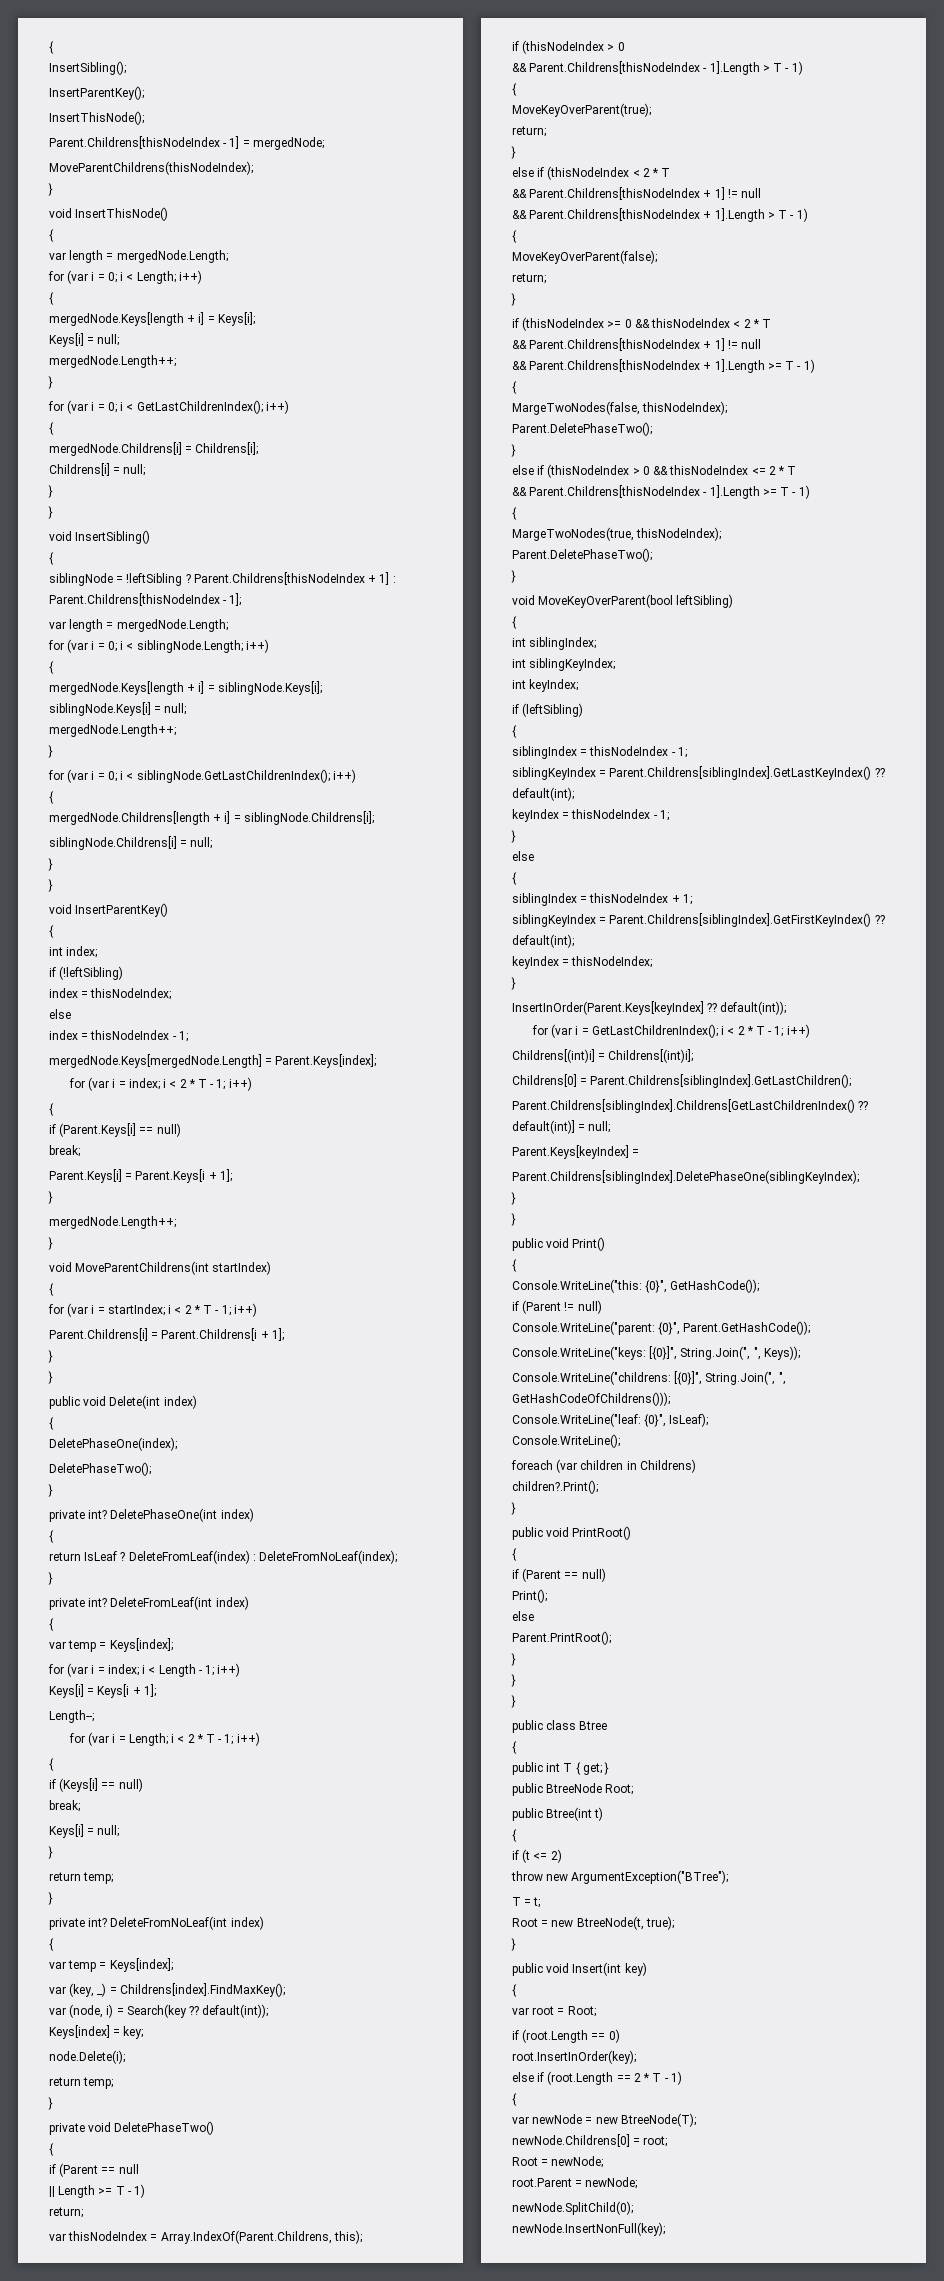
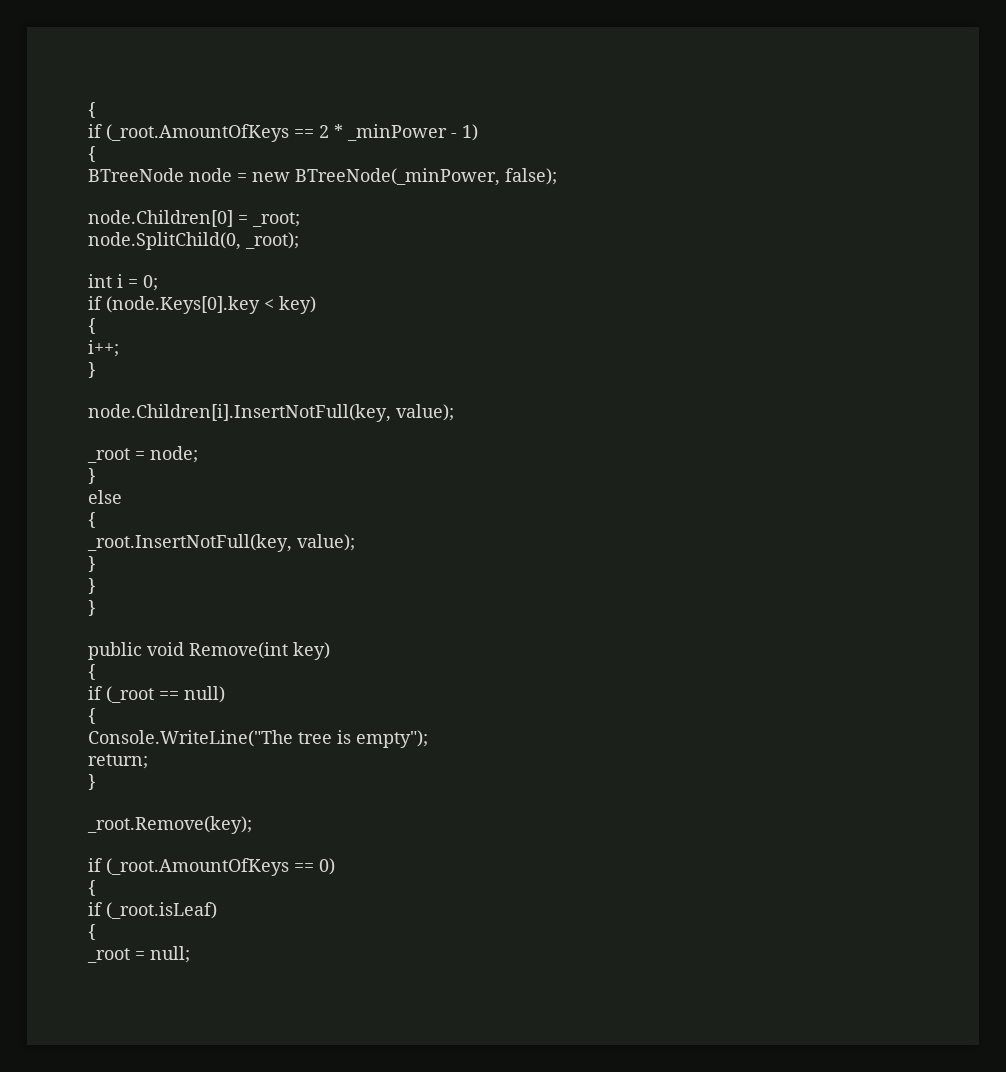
[49,41,54,54] [49,61,126,75] [49,86,144,100] [49,111,144,125] [49,136,324,150] [49,161,253,175] [48,183,53,196] [49,207,169,221] [49,229,54,242] [49,250,228,263] [48,270,202,284] [49,292,54,305] [49,312,255,326] [49,333,120,347] [49,355,176,368] [48,376,53,389] [48,400,289,414] [49,422,54,435] [49,442,259,456] [49,463,146,476] [48,485,53,498] [48,506,53,519] [49,530,151,544] [49,552,54,565] [49,572,396,586] [49,593,242,606] [49,619,228,632] [48,639,269,653] [49,661,54,674] [49,681,322,695] [49,702,187,716] [49,724,176,737] [48,745,53,758] [48,769,356,783] [49,791,54,804] [49,811,374,825] [49,836,213,850] [48,858,53,871] [48,879,53,892] [49,903,169,917] [49,925,54,938] [49,946,98,958] [49,966,124,980] [49,988,172,1000] [49,1009,71,1019] [49,1030,188,1042] [49,1054,377,1068] [68,1077,252,1091] [49,1103,54,1116] [49,1123,181,1137] [49,1145,80,1157] [49,1169,232,1183] [48,1191,53,1204] [49,1216,176,1229] [48,1237,53,1250] [49,1261,272,1275] [49,1283,54,1296] [48,1303,257,1317] [49,1328,284,1341] [48,1350,53,1363] [48,1371,53,1384] [49,1395,197,1409] [49,1417,54,1430] [49,1437,177,1451] [49,1462,151,1476] [48,1484,53,1497] [49,1508,254,1522] [49,1530,54,1543] [49,1550,398,1564] [48,1572,53,1585] [49,1596,249,1610] [49,1618,54,1631] [49,1638,173,1652] [48,1663,241,1677] [49,1684,156,1698] [49,1710,94,1723] [68,1732,260,1746] [49,1758,54,1771] [49,1778,143,1792] [49,1800,80,1812] [49,1824,120,1838] [48,1846,53,1859] [49,1872,114,1884] [48,1892,53,1905] [49,1916,264,1930] [49,1938,54,1951] [49,1958,173,1972] [49,1983,285,1997] [49,2004,269,2018] [49,2025,144,2039] [49,2050,125,2064] [49,2077,114,2089] [48,2097,53,2110] [49,2121,215,2135] [49,2143,54,2156] [49,2163,139,2177] [49,2184,146,2198] [49,2207,83,2218] [49,2230,362,2244] [512,40,625,54] [512,61,803,75] [512,83,517,96] [512,103,651,117] [512,126,546,137] [511,146,516,159] [512,166,671,180] [512,187,762,200] [512,208,808,222] [512,230,517,243] [512,250,657,264] [512,273,546,284] [511,293,516,306] [512,317,772,331] [512,338,762,351] [512,359,815,373] [512,381,517,394] [512,401,728,415] [512,422,652,436] [511,444,516,457] [512,464,797,478] [512,485,810,499] [512,507,517,520] [512,527,722,541] [512,548,652,562] [511,570,516,583] [512,594,734,608] [512,616,517,629] [512,637,597,650] [512,658,616,671] [512,679,579,692] [512,703,584,717] [512,725,517,738] [512,746,687,759] [512,766,885,780] [512,787,574,801] [512,809,669,822] [511,830,516,843] [512,851,534,861] [512,872,517,885] [512,893,692,906] [512,913,885,927] [512,934,574,948] [512,956,653,969] [511,977,516,990] [512,1001,787,1015] [531,1024,810,1038] [512,1049,694,1063] [512,1074,852,1088] [512,1099,869,1113] [512,1120,611,1134] [512,1145,640,1159] [512,1170,859,1184] [511,1192,516,1205] [511,1213,516,1226] [512,1237,606,1251] [512,1259,517,1272] [512,1279,760,1293] [512,1300,602,1314] [512,1321,811,1335] [512,1346,800,1360] [512,1371,786,1385] [512,1392,670,1406] [512,1413,709,1427] [512,1434,620,1448] [511,1459,696,1473] [512,1480,598,1494] [511,1502,516,1515] [512,1526,632,1540] [512,1548,517,1561] [512,1568,606,1582] [512,1589,547,1603] [512,1611,534,1621] [512,1631,611,1645] [511,1653,516,1666] [511,1674,516,1687] [511,1695,516,1708] [512,1720,608,1733] [512,1741,517,1754] [512,1762,610,1775] [512,1783,634,1796] [512,1807,604,1821] [512,1829,517,1842] [512,1849,562,1863] [511,1870,729,1884] [512,1897,541,1908] [512,1916,674,1930] [511,1938,516,1951] [512,1962,647,1976] [512,1984,517,1997] [512,2006,596,2017] [512,2029,620,2043] [512,2050,636,2064] [512,2071,682,2085] [512,2093,517,2106] [512,2113,696,2127] [512,2134,668,2147] [512,2156,604,2168] [512,2177,638,2189] [512,2201,633,2215] [512,2222,665,2236] { // InsertSibling(); // InsertParentKey(); // InsertThisNode(); // Parent.Childrens[thisNodeIndex - 1] = mergedNode; // MoveParentChildrens(thisNodeIndex); // } // void InsertThisNode() // { // var length = mergedNode.Length; // for (var i = 0; i < Length; i++) // { // mergedNode.Keys[length + i] = Keys[i]; // Keys[i] = null; // mergedNode.Length++; // } // for (var i = 0; i < GetLastChildrenIndex(); i++) // { // mergedNode.Childrens[i] = Childrens[i]; // Childrens[i] = null; // } // } // void InsertSibling() // { // siblingNode = !leftSibling ? Parent.Childrens[thisNodeIndex + 1] : Parent.Childrens[thisNodeIndex - 1]; // var length = mergedNode.Length; // for (var i = 0; i < siblingNode.Length; i++) // { // mergedNode.Keys[length + i] = siblingNode.Keys[i]; // siblingNode.Keys[i] = null; // mergedNode.Length++; // } // for (var i = 0; i < siblingNode.GetLastChildrenIndex(); i++) // { // mergedNode.Childrens[length + i] = siblingNode.Childrens[i]; // siblingNode.Childrens[i] = null; // } // } // void InsertParentKey() // { // int index; // if (!leftSibling) // index = thisNodeIndex; // else // index = thisNodeIndex - 1; // mergedNode.Keys[mergedNode.Length] = Parent.Keys[index]; // for (var i = index; i < 2 * T - 1; i++) // { // if (Parent.Keys[i] == null) // break; // Parent.Keys[i] = Parent.Keys[i + 1]; // } // mergedNode.Length++; // } // void MoveParentChildrens(int startIndex) // { // for (var i = startIndex; i < 2 * T - 1; i++) // Parent.Childrens[i] = Parent.Childrens[i + 1]; // } // } // public void Delete(int index) // { // DeletePhaseOne(index); // DeletePhaseTwo(); // } // private int? DeletePhaseOne(int index) // { // return IsLeaf ? DeleteFromLeaf(index) : DeleteFromNoLeaf(index); // } // private int? DeleteFromLeaf(int index) // { // var temp = Keys[index]; // for (var i = index; i < Length - 1; i++) // Keys[i] = Keys[i + 1]; // Length--; // for (var i = Length; i < 2 * T - 1; i++) // { // if (Keys[i] == null) // break; // Keys[i] = null; // } // return temp; // } // private int? DeleteFromNoLeaf(int index) // { // var temp = Keys[index]; // var (key, _) = Childrens[index].FindMaxKey(); // var (node, i) = Search(key ?? default(int)); // Keys[index] = key; // node.Delete(i); // return temp; // } // private void DeletePhaseTwo() // { // if (Parent == null // || Length >= T - 1) // return; // var thisNodeIndex = Array.IndexOf(Parent.Childrens, this); // if (thisNodeIndex > 0 // && Parent.Childrens[thisNodeIndex - 1].Length > T - 1) // { // MoveKeyOverParent(true); // return; // } // else if (thisNodeIndex < 2 * T // && Parent.Childrens[thisNodeIndex + 1] != null // && Parent.Childrens[thisNodeIndex + 1].Length > T - 1) // { // MoveKeyOverParent(false); // return; // } // if (thisNodeIndex >= 0 && thisNodeIndex < 2 * T // && Parent.Childrens[thisNodeIndex + 1] != null // && Parent.Childrens[thisNodeIndex + 1].Length >= T - 1) // { // MargeTwoNodes(false, thisNodeIndex); // Parent.DeletePhaseTwo(); // } // else if (thisNodeIndex > 0 && thisNodeIndex <= 2 * T // && Parent.Childrens[thisNodeIndex - 1].Length >= T - 1) // { // MargeTwoNodes(true, thisNodeIndex); // Parent.DeletePhaseTwo(); // } // void MoveKeyOverParent(bool leftSibling) // { // int siblingIndex; // int siblingKeyIndex; // int keyIndex; // if (leftSibling) // { // siblingIndex = thisNodeIndex - 1; // siblingKeyIndex = Parent.Childrens[siblingIndex].GetLastKeyIndex() ?? default(int); // keyIndex = thisNodeIndex - 1; // } // else // { // siblingIndex = thisNodeIndex + 1; // siblingKeyIndex = Parent.Childrens[siblingIndex].GetFirstKeyIndex() ?? default(int); // keyIndex = thisNodeIndex; // } // InsertInOrder(Parent.Keys[keyIndex] ?? default(int)); // for (var i = GetLastChildrenIndex(); i < 2 * T - 1; i++) // Childrens[(int)i] = Childrens[(int)i]; // Childrens[0] = Parent.Childrens[siblingIndex].GetLastChildren(); // Parent.Childrens[siblingIndex].Childrens[GetLastChildrenIndex() ?? default(int)] = null; // Parent.Keys[keyIndex] = // Parent.Childrens[siblingIndex].DeletePhaseOne(siblingKeyIndex); // } // } // public void Print() // { // Console.WriteLine("this: {0}", GetHashCode()); // if (Parent != null) // Console.WriteLine("parent: {0}", Parent.GetHashCode()); // Console.WriteLine("keys: [{0}]", String.Join(", ", Keys)); // Console.WriteLine("childrens: [{0}]", String.Join(", ", GetHashCodeOfChildrens())); // Console.WriteLine("leaf: {0}", IsLeaf); // Console.WriteLine(); // foreach (var children in Childrens) // children?.Print(); // } // public void PrintRoot() // { // if (Parent == null) // Print(); // else // Parent.PrintRoot(); // } // } // } // public class Btree // { // public int T { get; } // public BtreeNode Root; // public Btree(int t) // { // if (t <= 2) // throw new ArgumentException("BTree"); // T = t; // Root = new BtreeNode(t, true); // } // public void Insert(int key) // { // var root = Root; // if (root.Length == 0) // root.InsertInOrder(key); // else if (root.Length == 2 * T - 1) // { // var newNode = new BtreeNode(T); // newNode.Childrens[0] = root; // Root = newNode; // root.Parent = newNode; // newNode.SplitChild(0); // newNode.InsertNonFull(key); -> [88,102,96,118] [88,124,478,142] [88,146,96,162] [88,168,557,186] [88,210,300,227] [88,232,299,250] [88,274,158,291] [88,296,316,314] [88,318,96,334] [88,340,119,357] [88,362,96,378] [88,404,454,422] [87,446,198,463] [88,468,96,484] [88,490,122,504] [88,512,96,528] [87,534,355,552] [88,556,96,572] [88,578,96,594] [88,600,96,616] [88,642,330,660] [88,664,96,680] [88,686,225,703] [88,708,96,724] [88,730,428,748] [88,754,148,769] [88,774,96,790] [87,816,252,834] [88,858,335,876] [88,880,96,896] [88,902,217,919] [88,924,96,940] [87,946,190,963] { // if (_root.AmountOfKeys == 2 * _minPower - 1) // { // BTreeNode node = new BTreeNode(_minPower, false); // node.Сhildren[0] = _root; // node.SplitChild(0, _root); // int i = 0; // if (node.Keys[0].key < key) // { // i++; // } // node.Сhildren[i].InsertNotFull(key, value); // _root = node; // } // else // { // _root.InsertNotFull(key, value); // } // } // } // public void Remove(int key) // { // if (_root == null) // { // Console.WriteLine("The tree is empty"); // return; // } // _root.Remove(key); // if (_root.AmountOfKeys == 0) // { // if (_root.isLeaf) // { // _root = null;

